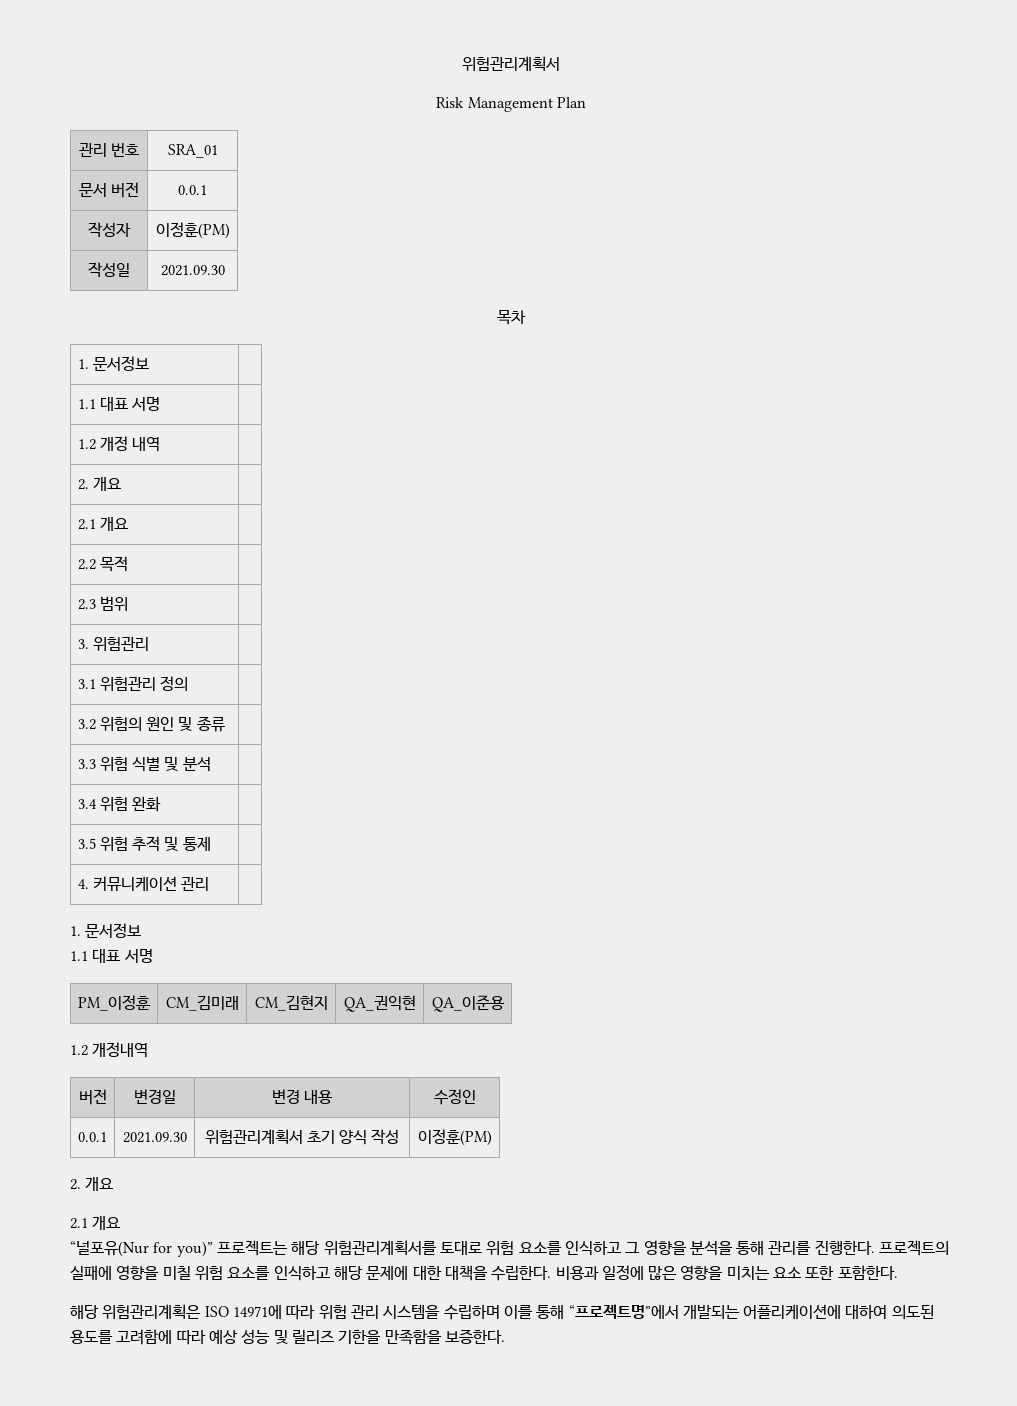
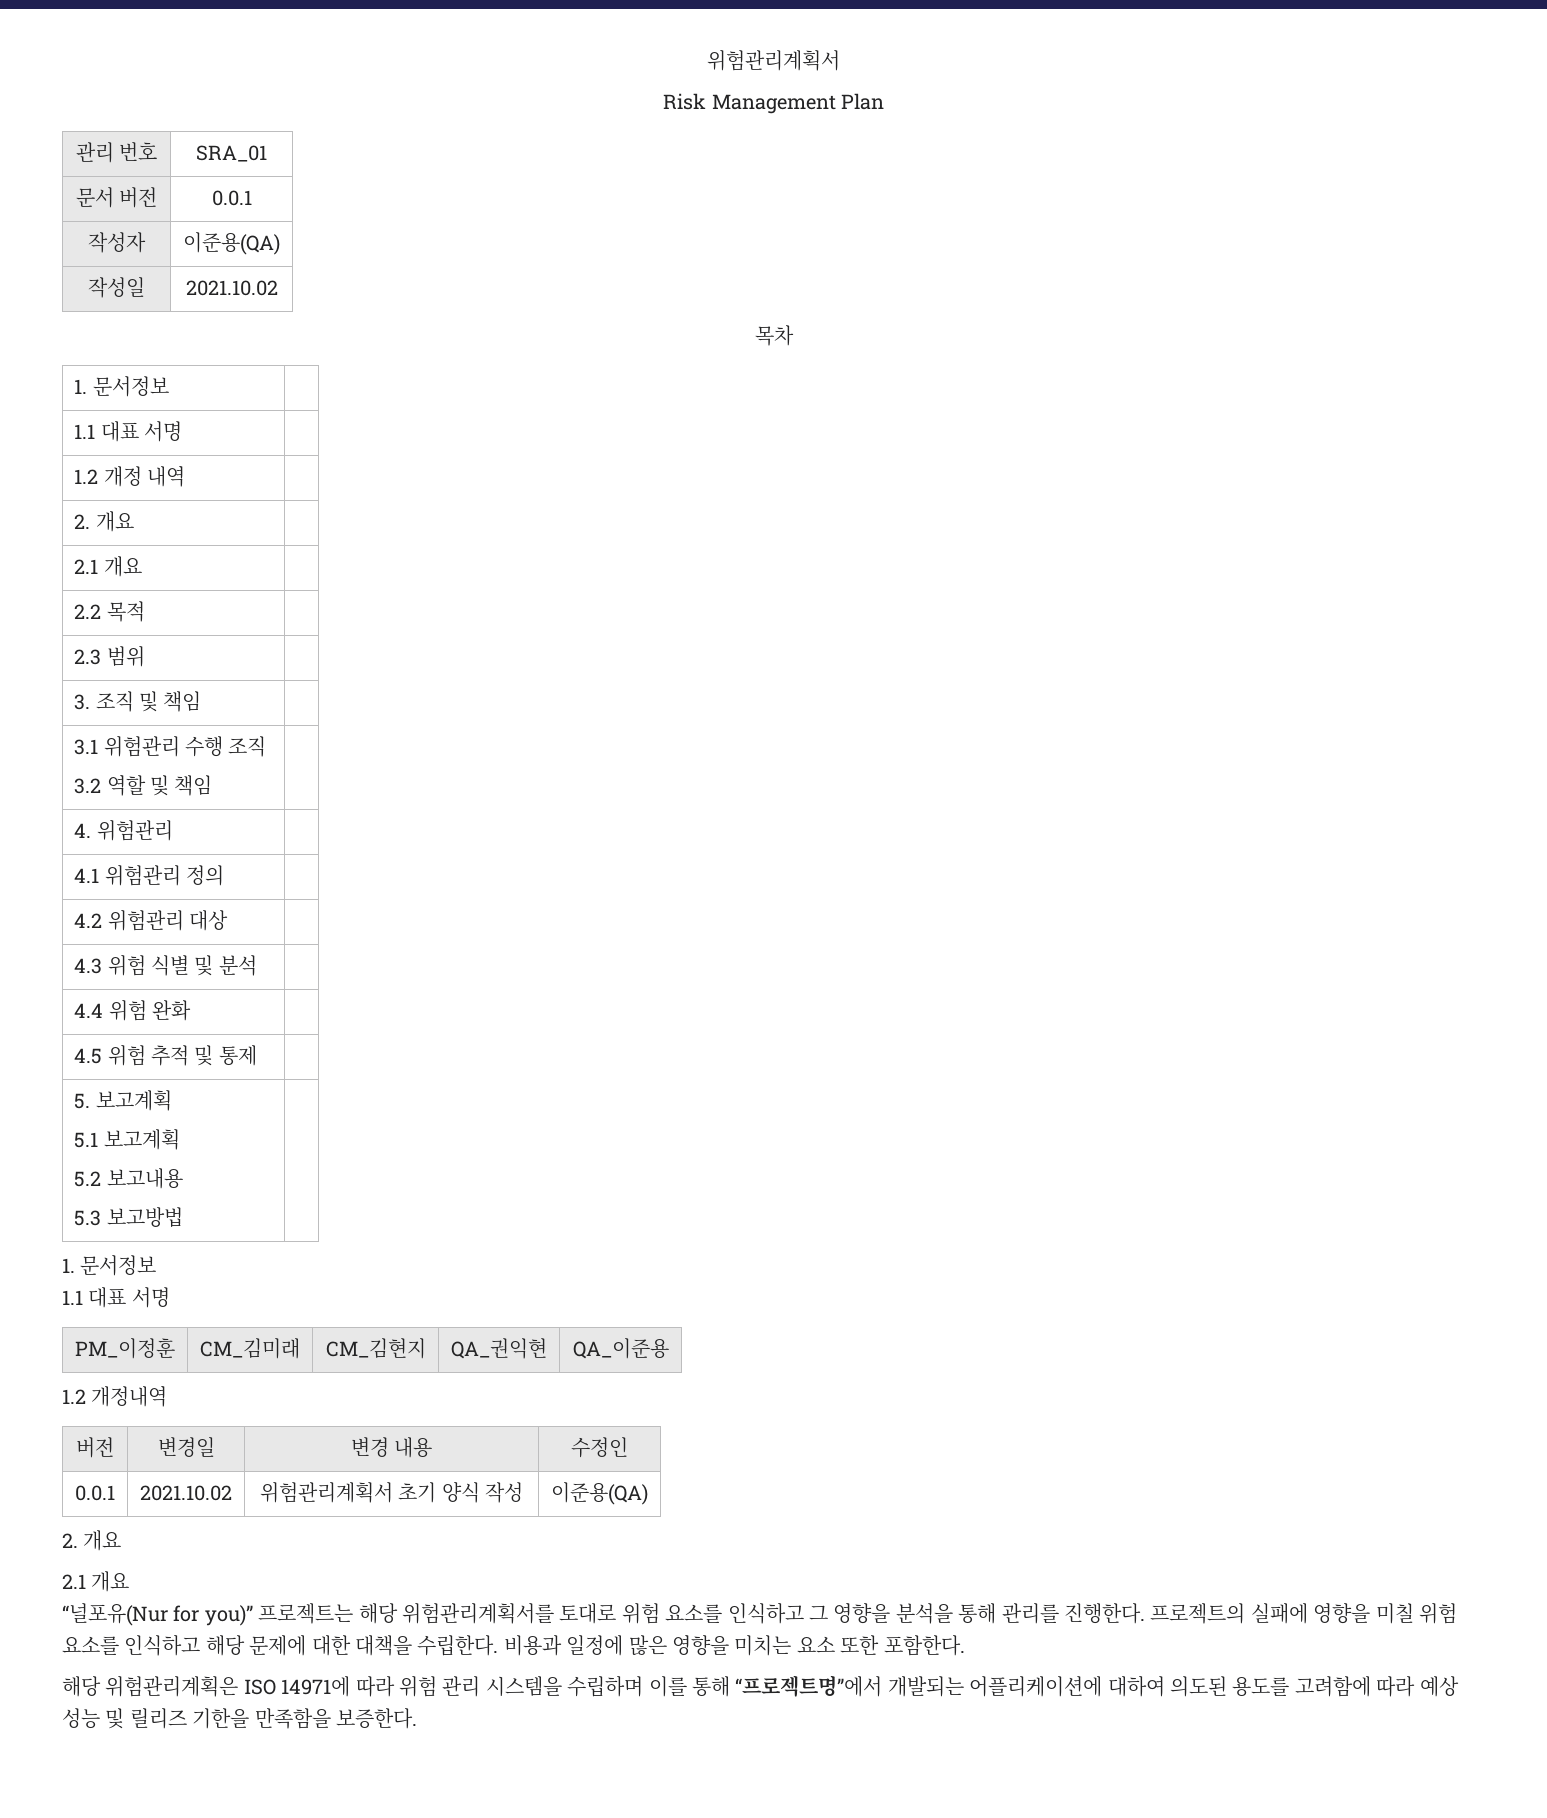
[155,222,230,239] 이정훈(PM) -> [183,232,280,255] 이준용(QA)
[160,265,225,276] 2021.09.30 -> [185,280,278,296] 2021.10.02
[92,637,149,651] 위험관리 -> [95,691,202,712] 조직 및 책임
[160,676,189,691] [77,716,225,732] [77,759,96,769] 정의 | // 3.2 위험의 원인 및 종류 | // 3.3 -> [185,736,267,757] [74,775,213,796] [74,820,173,841] [74,865,225,886] [74,910,229,931] [74,958,103,974] 수행 조직 // 3.2 역할 및 책임 | // 4. 위험관리 | // 4.1 위험관리 정의 | // 4.2 위험관리 대상 | // 4.3
[77,799,97,809] 3.4 -> [74,1003,104,1018] 4.4
[77,838,96,849] 3.5 -> [74,1048,103,1064] 4.5
[77,876,210,891] 4. 커뮤니케이션 관리 -> [74,1090,172,1111] [74,1129,180,1150] [74,1168,183,1189] [74,1207,183,1227] 5. 보고계획 // 5.1 보고계획 // 5.2 보고내용 // 5.3 보고방법
[122,1132,187,1143] 2021.09.30 -> [140,1485,232,1501] 2021.10.02
[417,1129,492,1146] 이정훈(PM) -> [551,1482,648,1505] 이준용(QA)

